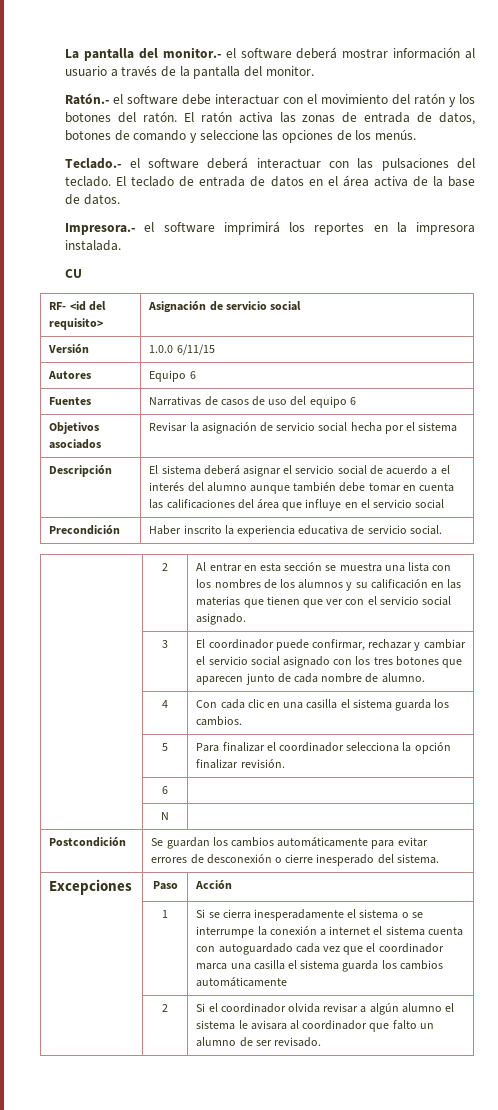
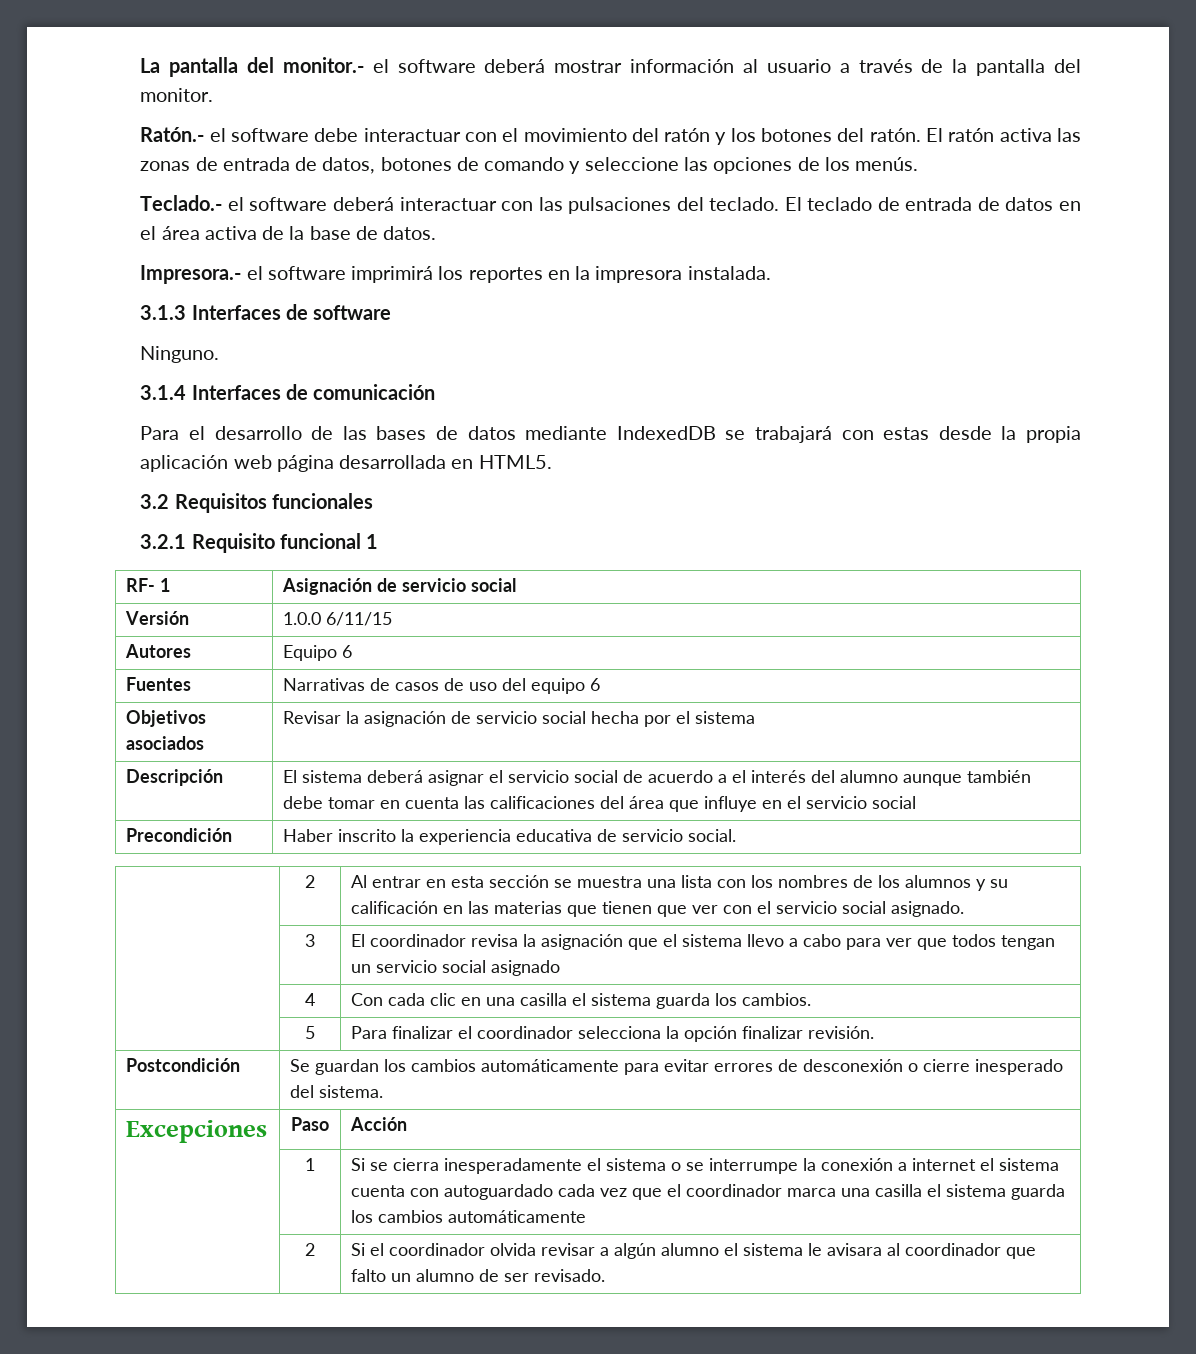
[65,269,83,278] [49,301,106,311] [49,318,104,330] CU // RF- <id del requisito> -> [140,304,392,320] [140,346,220,363] [140,384,436,400] [140,426,1081,443] [140,455,552,472] [140,493,373,513] [140,533,379,553] [126,578,171,592] 3.1.3 Interfaces de software // Ninguno. // 3.1.4 Interfaces de comunicación // Para el desarrollo de las bases de datos mediante IndexedDB se trabajará con estas desde la propia aplicación web página desarrollada en HTML5. // 3.2 Requisitos funcionales // 3.2.1 Requisito funcional 1 // RF- 1
[275,639,466,651] [196,656,463,668] [196,673,425,685] puede confirmar, rechazar y cambiar el servicio social asignado con los tres botones que aparecen junto de cada nombre de alumno. -> [471,934,1056,950] [351,960,561,976] revisa la asignación que el sistema llevo a cabo para ver que todos tengan un servicio social asignado
[162,786,168,794] [161,812,169,820] // | 6 | // | N | -> (875, 1032) none

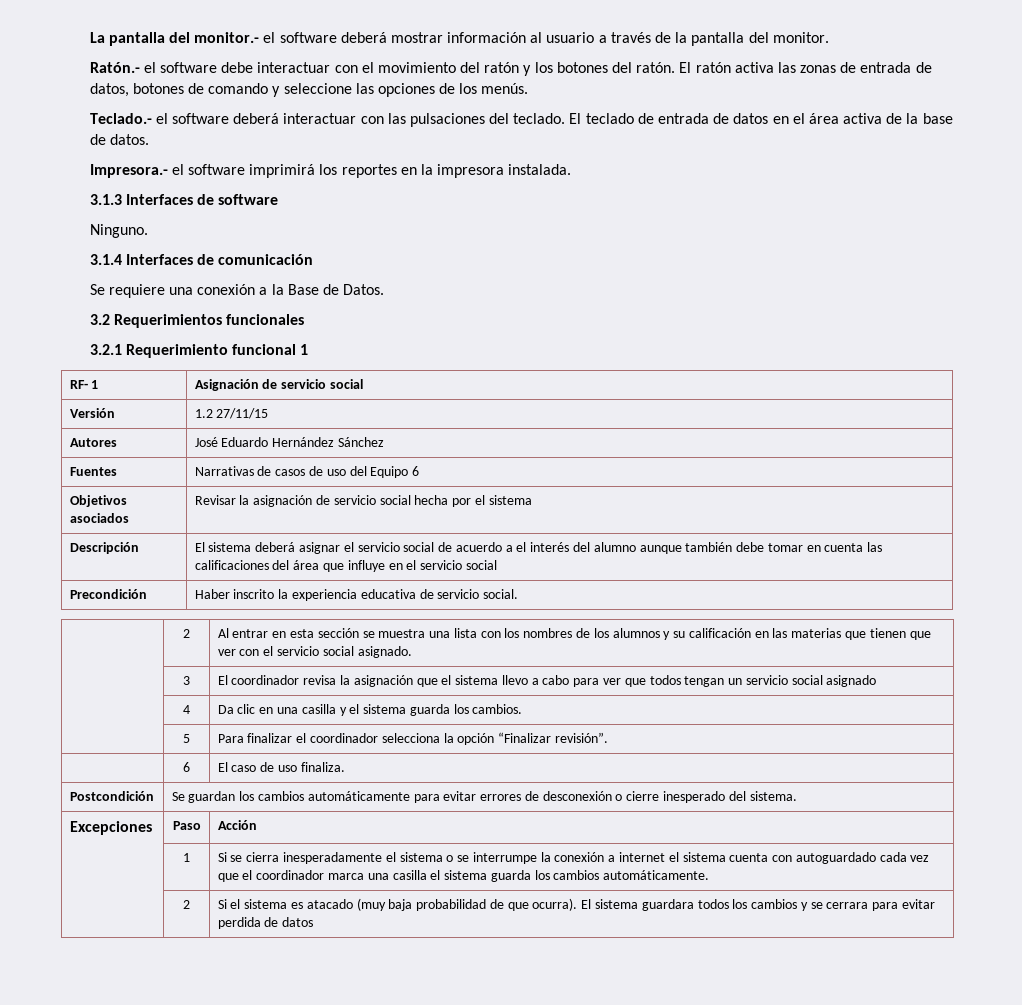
[140,426,1081,443] [140,455,552,472] Para el desarrollo de las bases de datos mediante IndexedDB se trabajará con estas desde la propia aplicación web página desarrollada en HTML5. -> [89,284,385,298] Se requiere una conexión a la Base de Datos.
[174,493,267,513] Requisitos -> [113,314,222,328] Requerimientos
[191,533,275,553] Requisito -> [125,344,228,358] Requerimiento
[283,612,393,626] 1.0.0 6/11/15 -> [194,408,269,419] 1.2 27/11/15
[283,645,353,661] Equipo 6 -> [194,437,384,447] José Eduardo Hernández Sánchez
[531,678,586,694] equipo -> [370,466,409,478] Equipo
[351,993,426,1006] Con cada -> [217,705,234,714] Da
(568, 999) none -> [339,707,347,716] y
[742,1026,875,1039] finalizar revisión. -> [498,732,608,743] [183,762,190,772] [217,762,345,772] “Finalizar revisión”. // | 6 | El caso de uso finaliza.
[448,1210,587,1223] automáticamente -> [603,870,710,880] automáticamente.
[389,1243,1037,1259] [351,1269,606,1282] coordinador olvida revisar a algún alumno el sistema le avisara al coordinador que falto un alumno de ser revisado. -> [244,898,936,911] [217,917,314,929] sistema es atacado (muy baja probabilidad de que ocurra). El sistema guardara todos los cambios y se cerrara para evitar perdida de datos

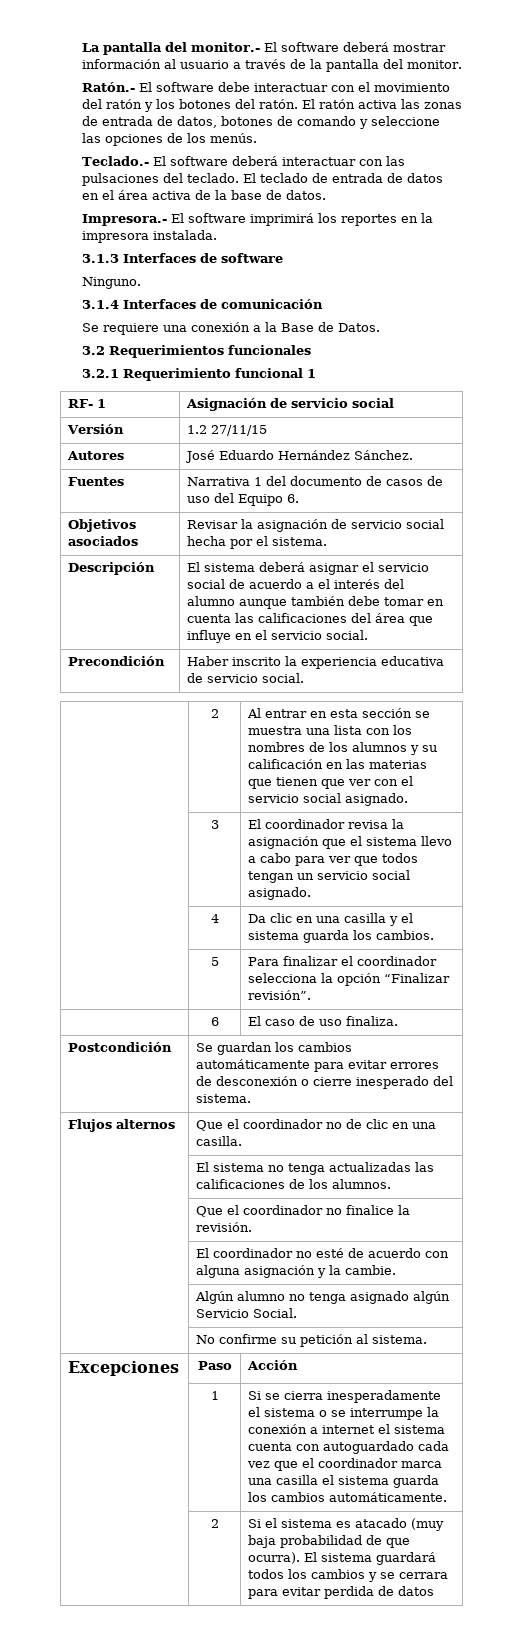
[263,32,276,43] el -> [264,42,278,52] El
[143,62,156,73] el -> [139,82,153,92] El
[155,113,168,124] el -> [153,156,167,166] El
[171,164,184,175] el -> [171,213,185,223] El
[337,437,384,447] Sánchez -> [354,450,414,460] Sánchez.
[194,466,254,476] Narrativas -> [187,476,363,486] Narrativa 1 del documento
[412,466,420,476] 6 -> [287,494,300,503] 6.
[488,495,532,505] sistema -> [272,537,328,546] sistema.
[465,560,497,570] social -> [326,630,369,640] social.
[826,675,877,687] asignado -> [248,887,312,900] asignado.
(797, 796) none -> [68,1119,176,1132] [196,1119,437,1131] [196,1136,243,1146] [196,1162,435,1175] [196,1179,392,1189] [196,1205,411,1217] [196,1222,253,1232] [196,1248,450,1258] [196,1265,397,1278] [195,1291,451,1304] [196,1308,298,1318] [196,1334,428,1347] // Flujos alternos | Que el coordinador no de clic en una casilla. // | El sistema no tenga actualizadas las calificaciones de los alumnos. // | Que el coordinador no finalice la revisión. // | El coordinador no esté de acuerdo con alguna asignación y la cambie. // | Algún alumno no tenga asignado algún Servicio Social. // | No confirme su petición al sistema.
[641,899,694,911] guardara -> [376,1552,437,1565] guardará

